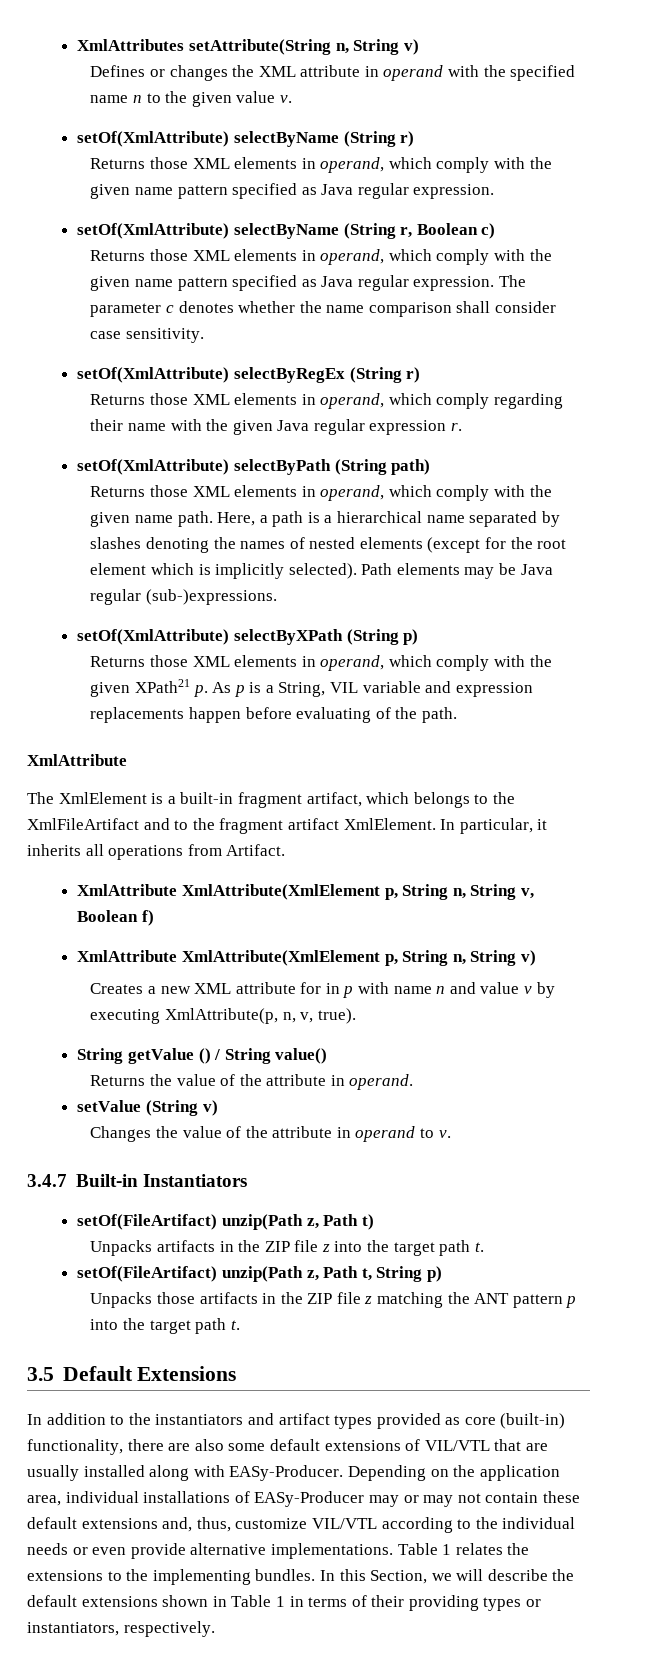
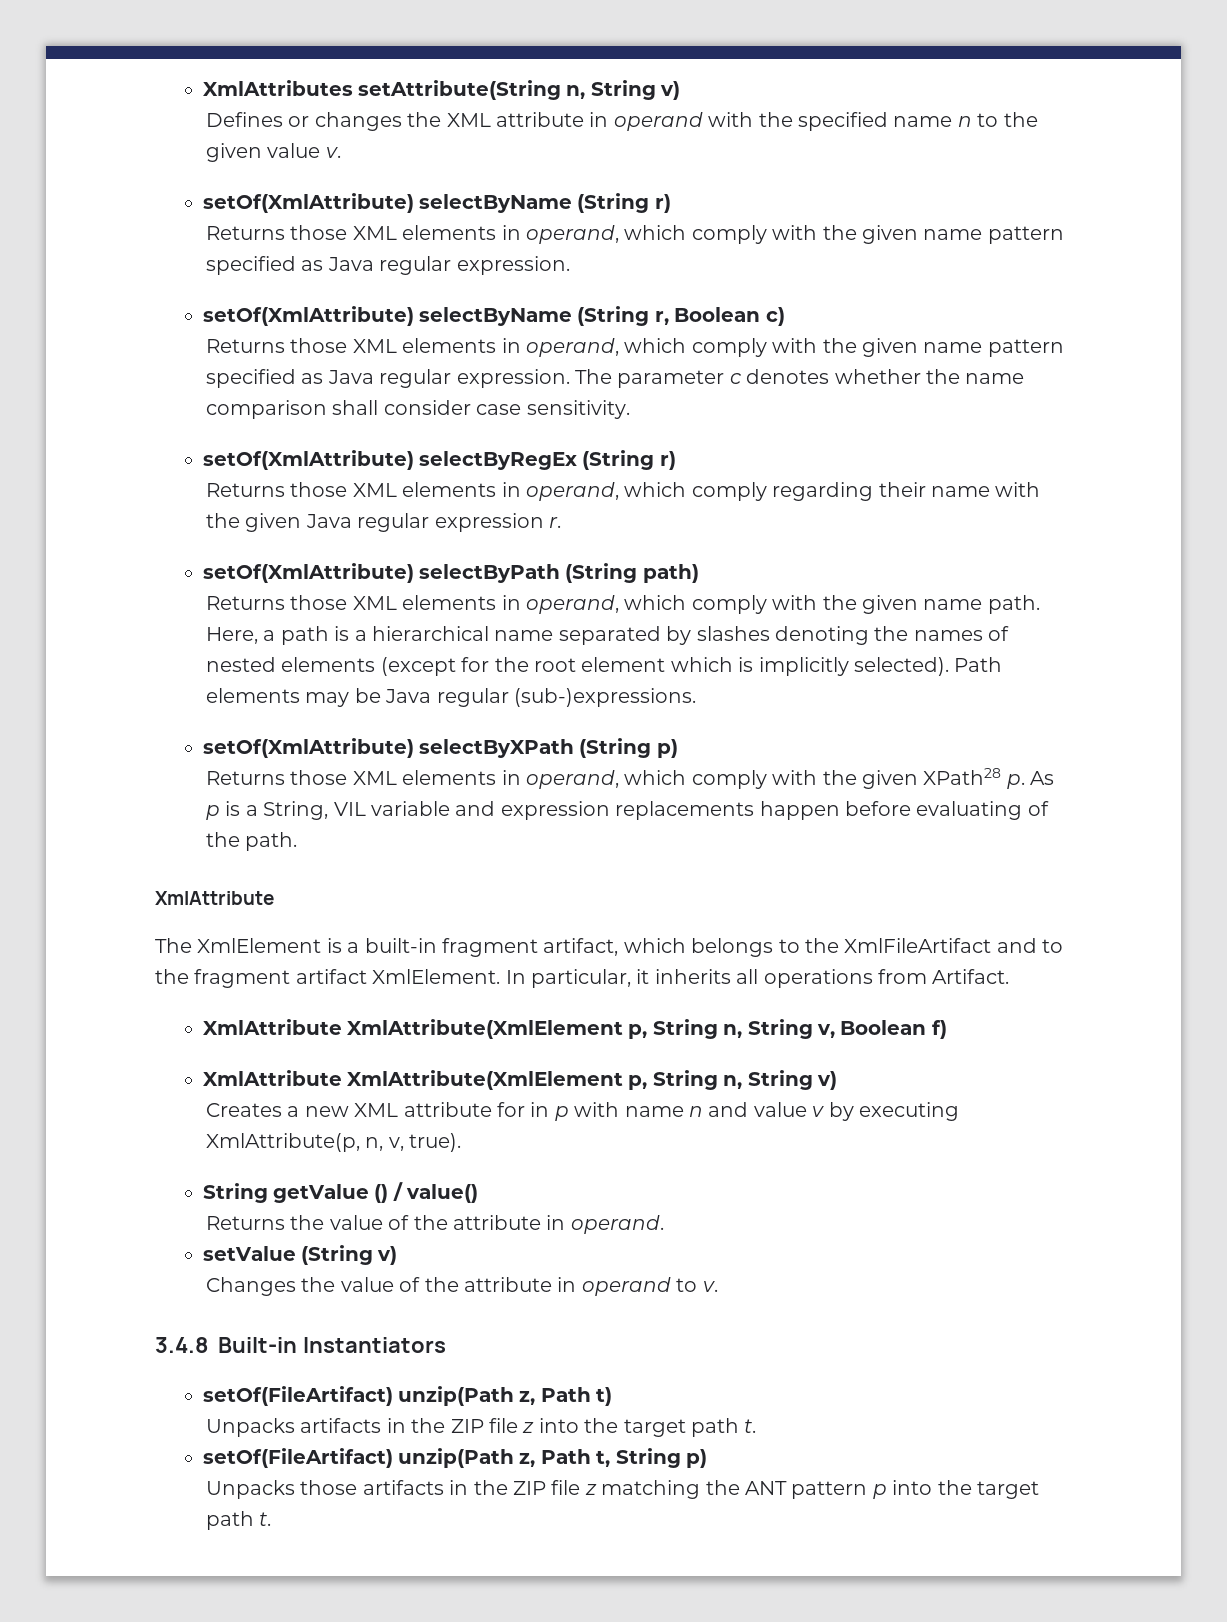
[134,679,190,693] XPath21 -> [923,768,1002,785] XPath28
[224,1048,271,1064] String -> (403, 1191) none
[27,1174,67,1187] 3.4.7 -> [155,1337,208,1353] 3.4.8
[27,1366,237,1381] [27,1413,566,1429] [27,1439,548,1455] [27,1465,560,1481] [27,1491,580,1507] [27,1517,576,1533] [27,1543,530,1559] [27,1569,575,1585] [27,1595,542,1611] [27,1621,215,1637] // 3.5 Default Extensions // In addition to the instantiators and artifact types provided as core (built-in) functionality, there are also some default extensions of VIL/VTL that are usually installed along with EASy-Producer. Depending on the application area, individual installations of EASy-Producer may or may not contain these default extensions and, thus, customize VIL/VTL according to the individual needs or even provide alternative implementations. Table 1 relates the extensions to the implementing bundles. In this Section, we will describe the default extensions shown in Table 1 in terms of their providing types or instantiators, respectively. -> (272, 1519) none

